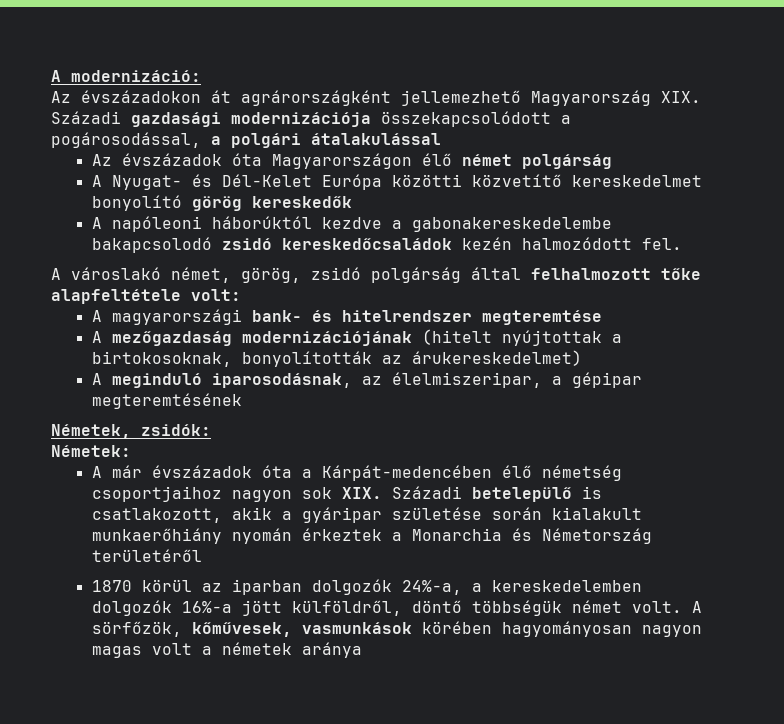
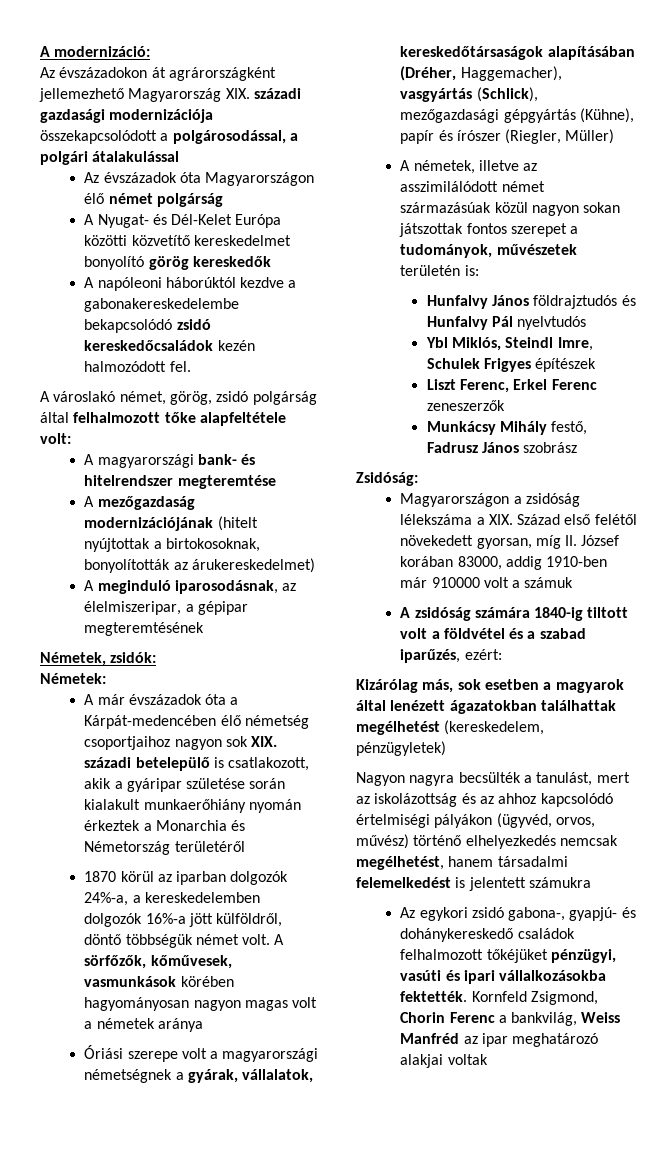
[51,111,121,124] Századi -> [253,88,301,99] századi
[51,132,201,148] pogárosodással, -> [172,130,286,144] polgárosodással,
[91,237,212,253] bakapcsolodó -> [84,319,173,333] bekapcsolódó
[391,486,462,499] Századi -> [84,757,132,768] századi
[91,621,182,637] sörfőzök, -> [84,955,147,969] sörfőzők,
(362, 650) none -> [84,1045,319,1062] [84,1069,314,1083] [400,46,635,60] [400,66,562,81] [400,87,538,102] [400,108,634,123] [400,129,615,144] [400,160,538,174] [400,181,545,192] [400,202,621,216] [399,223,579,237] [400,244,577,258] [400,265,479,276] [426,295,636,309] [426,316,587,330] [425,337,593,351] [426,358,597,372] [426,379,597,393] [426,400,505,411] [426,421,588,435] [426,442,578,453] [356,472,418,486] [400,493,580,507] [400,514,637,525] [400,535,620,549] [400,556,608,570] [400,577,574,588] [400,607,629,621] [400,628,586,639] [400,649,502,663] [356,679,624,693] [356,700,616,714] [356,720,545,735] [356,741,446,756] [356,772,630,786] [356,793,613,807] [356,813,595,828] [356,834,618,849] [356,856,568,870] [356,877,591,891] [400,907,636,921] [400,928,575,942] [400,949,616,963] [400,970,607,984] [400,991,598,1005] [400,1012,621,1026] [400,1033,599,1047] [400,1054,488,1068] // Óriási szerepe volt a magyarországi németségnek a gyárak, vállalatok, kereskedőtársaságok alapításában (Dréher, Haggemacher), vasgyártás (Schlick), mezőgazdasági gépgyártás (Kühne), papír és írószer (Riegler, Müller) // A németek, illetve az asszimilálódott német származásúak közül nagyon sokan játszottak fontos szerepet a tudományok, művészetek területén is: // Hunfalvy János földrajztudós és Hunfalvy Pál nyelvtudós // Ybl Miklós, Steindl Imre, Schulek Frigyes építészek // Liszt Ferenc, Erkel Ferenc zeneszerzők // Munkácsy Mihály festő, Fadrusz János szobrász // Zsidóság: // Magyarországon a zsidóság lélekszáma a XIX. Század első felétől növekedett gyorsan, míg II. József korában 83000, addig 1910-ben már 910000 volt a számuk // A zsidóság számára 1840-ig tiltott volt a földvétel és a szabad iparűzés, ezért: // Kizárólag más, sok esetben a magyarok által lenézett ágazatokban találhattak megélhetést (kereskedelem, pénzügyletek) // Nagyon nagyra becsülték a tanulást, mert az iskolázottság és az ahhoz kapcsolódó értelmiségi pályákon (ügyvéd, orvos, művész) történő elhelyezkedés nemcsak megélhetést, hanem társadalmi felemelkedést is jelentett számukra // Az egykori zsidó gabona-, gyapjú- és dohánykereskedő családok felhalmozott tőkéjüket pénzügyi, vasúti és ipari vállalkozásokba fektették. Kornfeld Zsigmond, Chorin Ferenc a bankvilág, Weiss Manfréd az ipar meghatározó alakjai voltak

